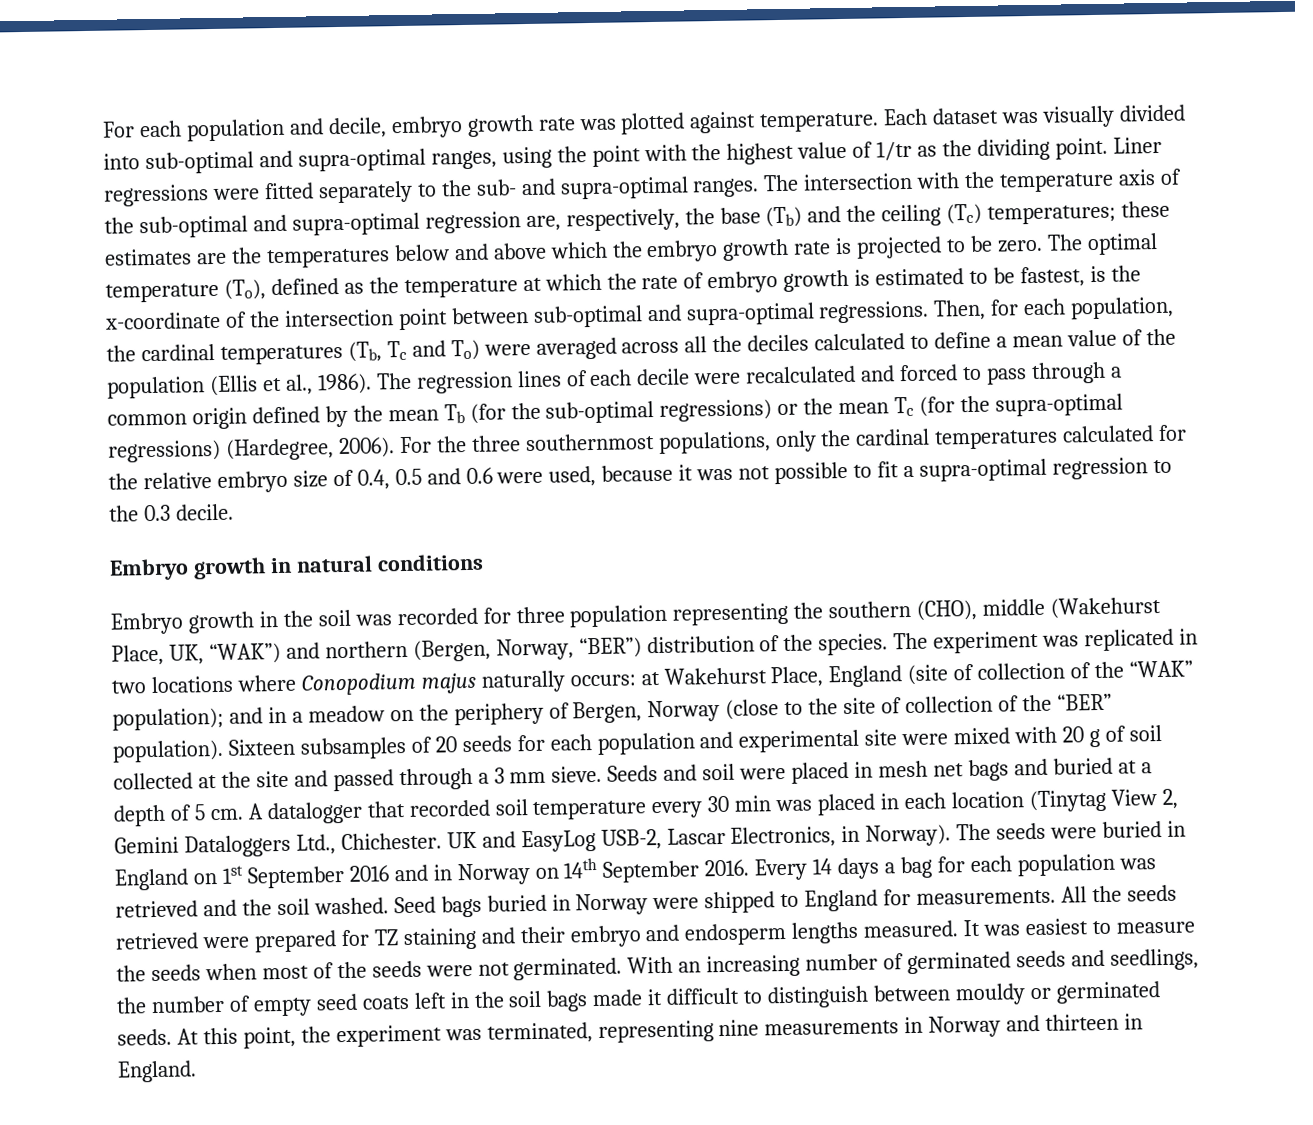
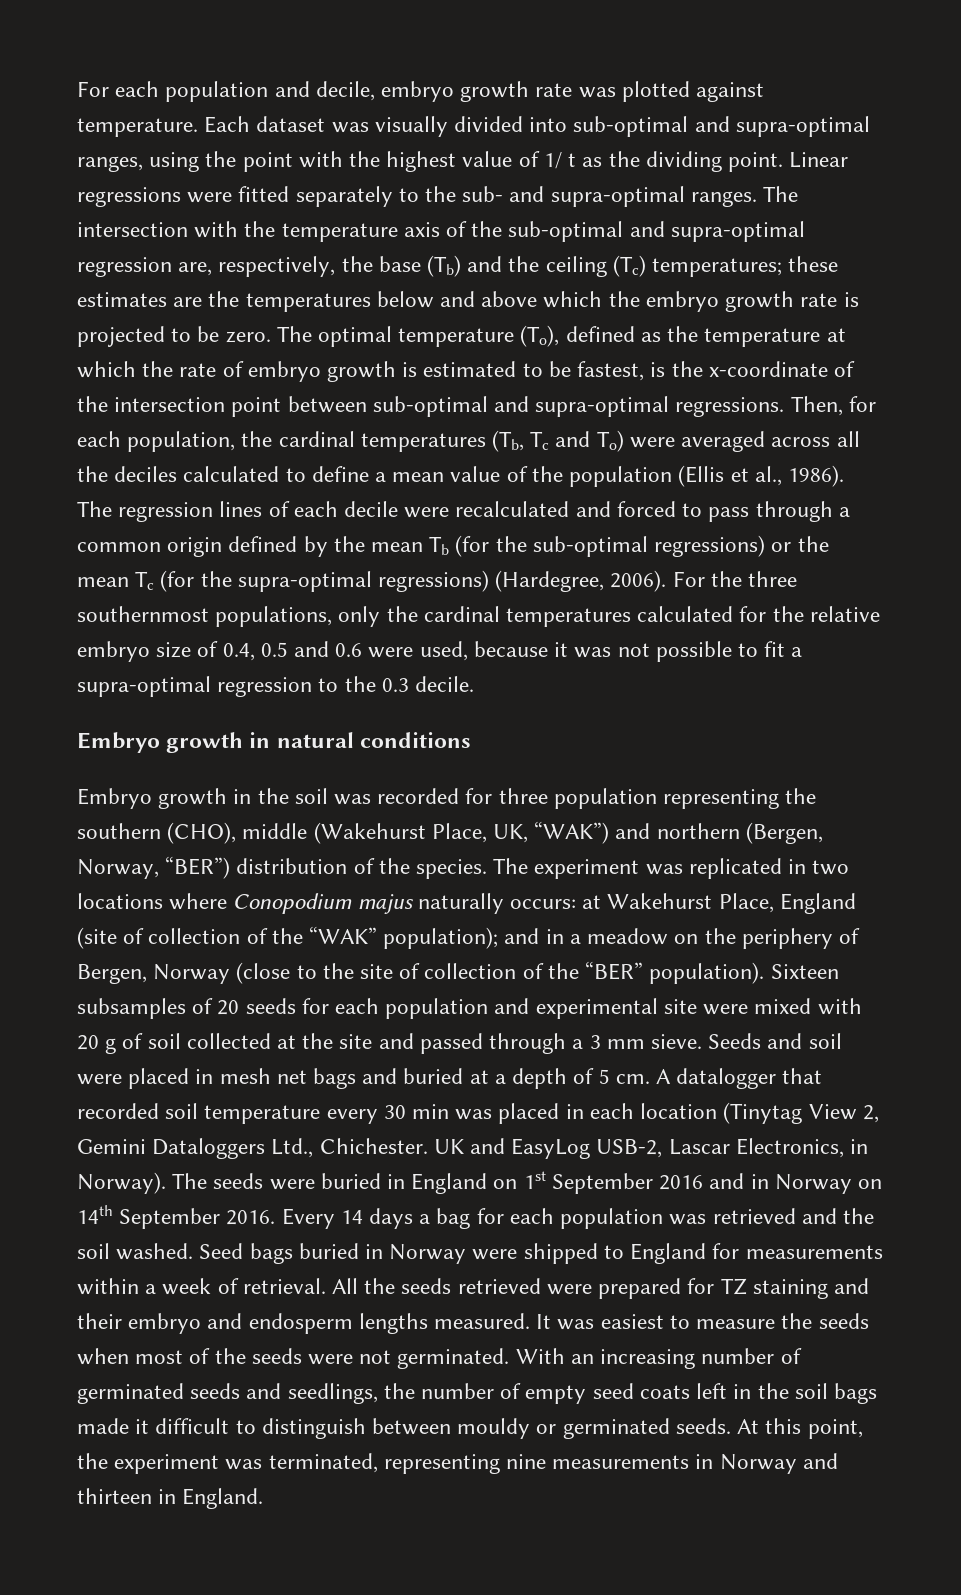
[876,140,913,161] 1/tr -> [543,152,577,169] 1/ t
[1112,136,1162,154] Liner -> [789,152,849,168] Linear
[916,889,1057,905] measurements. -> [745,1245,883,1259] [77,1278,326,1295] measurements within a week of retrieval.

